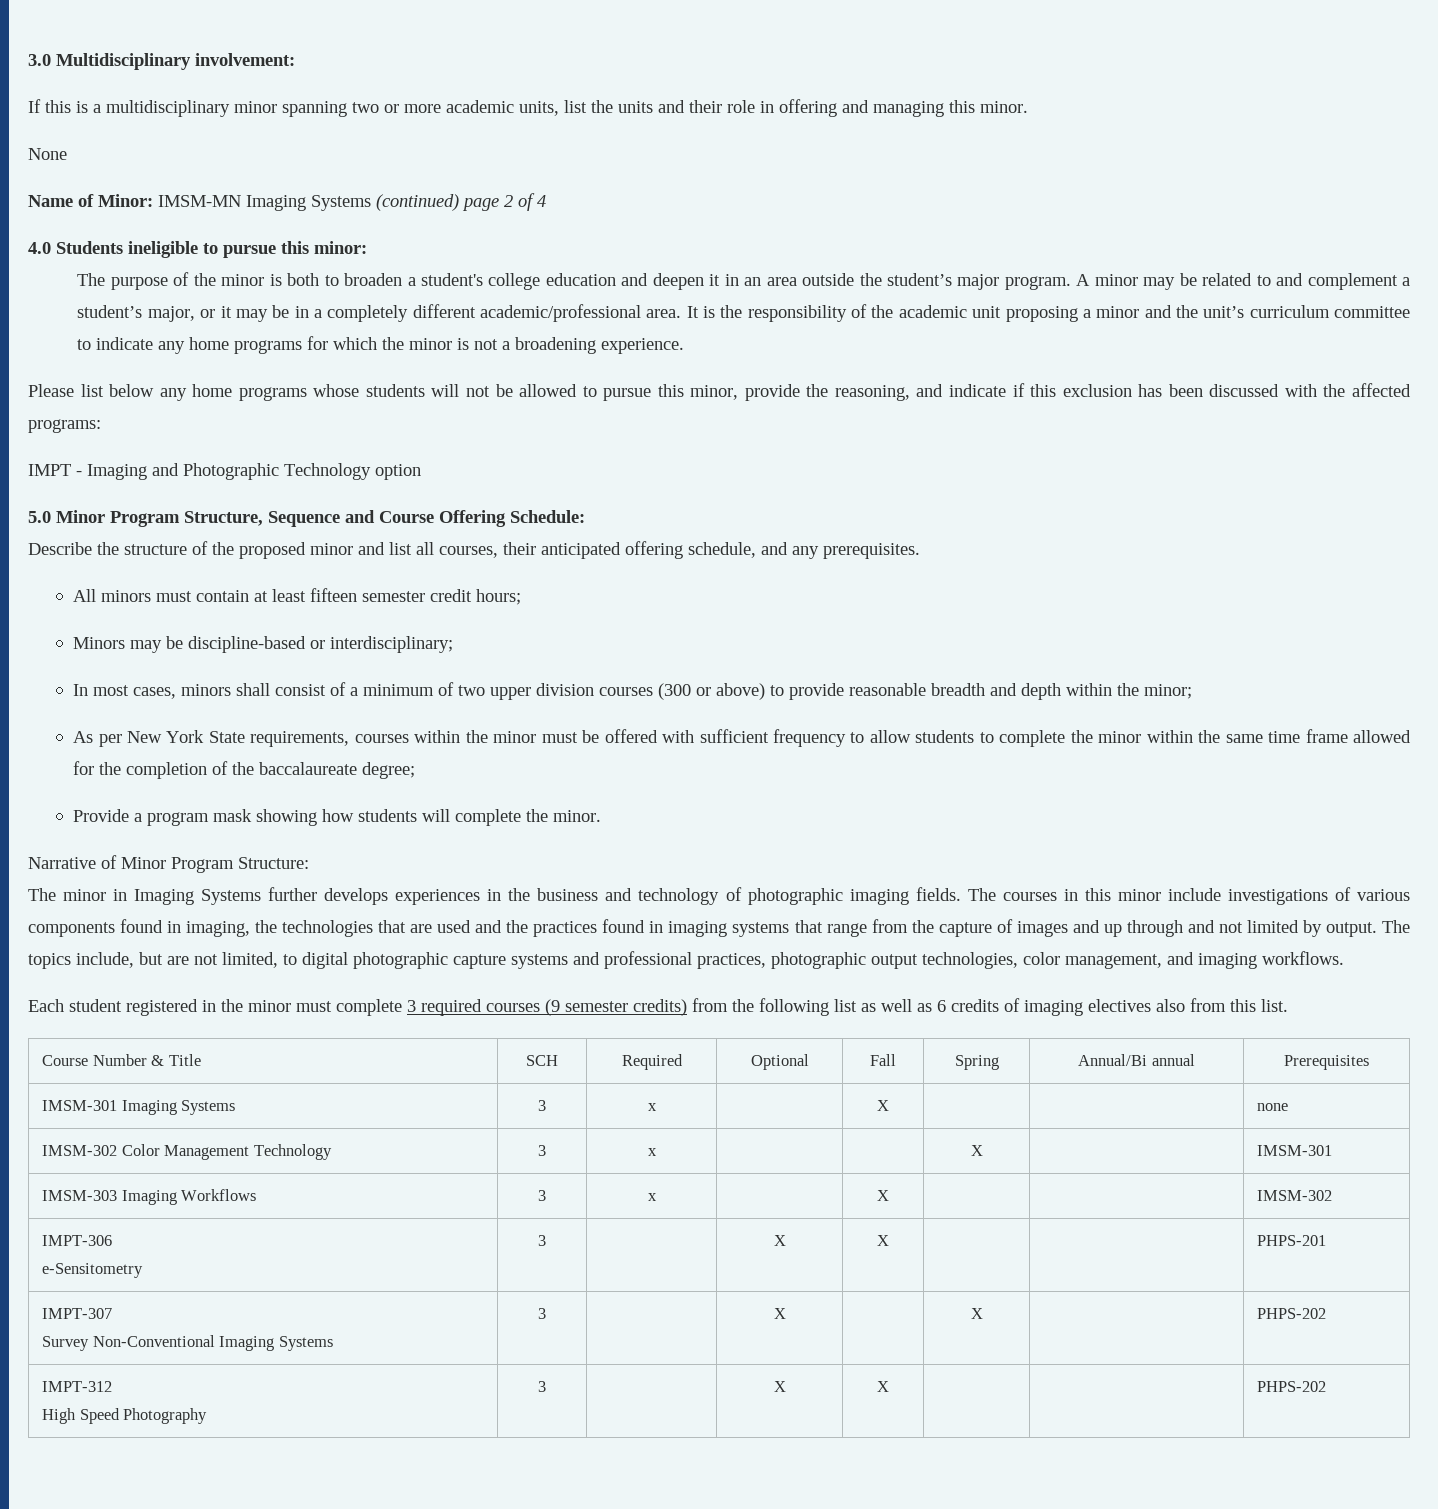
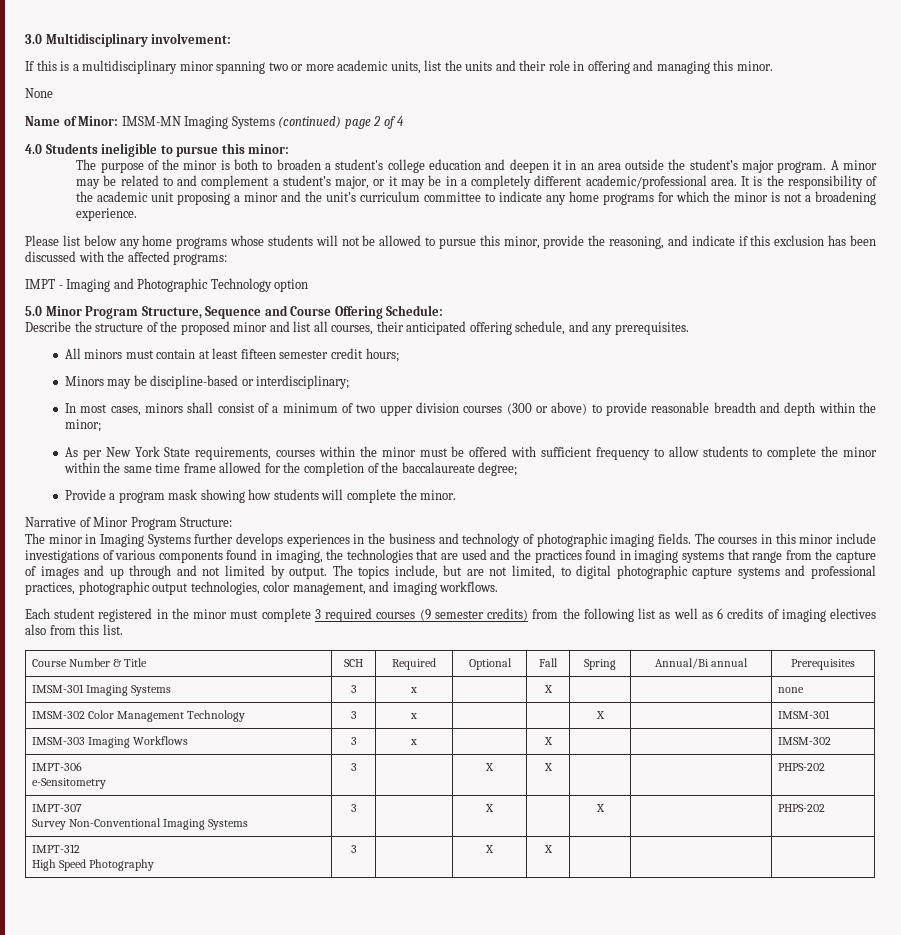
[1257,1235,1327,1246] PHPS-201 -> [777,763,825,771] PHPS-202
[1257,1381,1327,1392] PHPS-202 -> (553, 849) none

